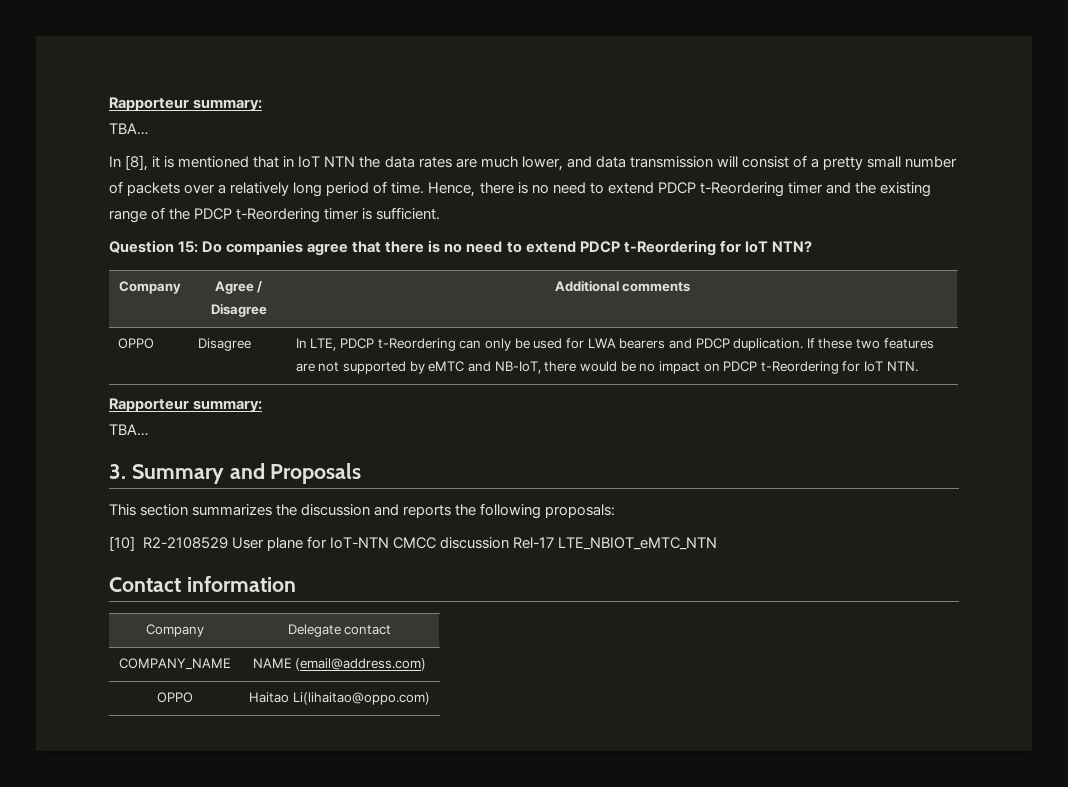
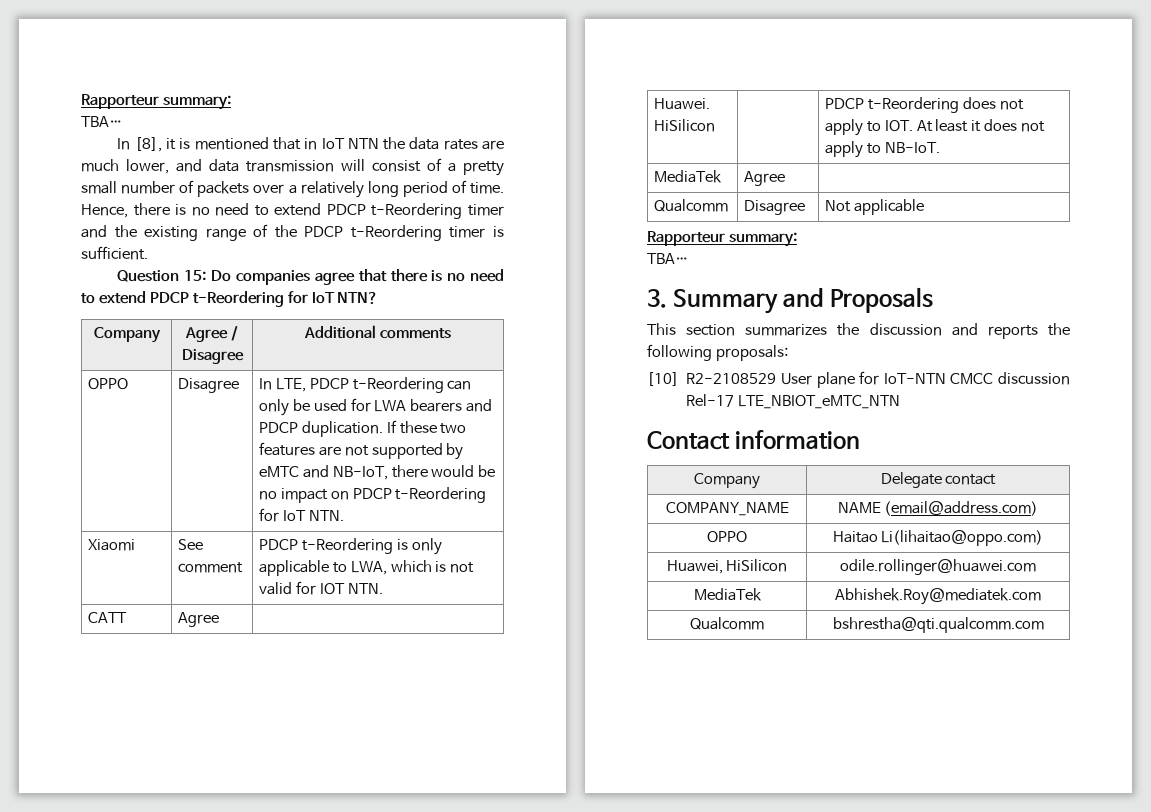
(918, 366) none -> [87,539,135,551] [177,539,203,550] [177,562,243,573] [258,538,442,555] [258,560,475,576] [258,581,383,595] [87,612,127,623] [177,612,219,627] [653,98,710,110] [653,119,715,132] [824,97,1024,113] [824,119,1046,136] [824,141,940,158] [653,170,722,183] [743,171,785,186] [653,199,728,212] [743,200,805,215] [824,199,924,215] // Xiaomi | See comment | PDCP t-Reordering is only applicable to LWA, which is not valid for IOT NTN. // CATT | Agree | // Huawei. HiSilicon | | PDCP t-Reordering does not apply to IOT. At least it does not apply to NB-IoT. // MediaTek | Agree | // Qualcomm | Disagree | Not applicable
(430, 698) none -> [666,559,788,574] [840,559,1036,575] [693,588,762,601] [835,588,1041,605] [690,617,764,630] [832,617,1044,633] // Huawei, HiSilicon | odile.rollinger@huawei.com // MediaTek | Abhishek.Roy@mediatek.com // Qualcomm | bshrestha@qti.qualcomm.com

